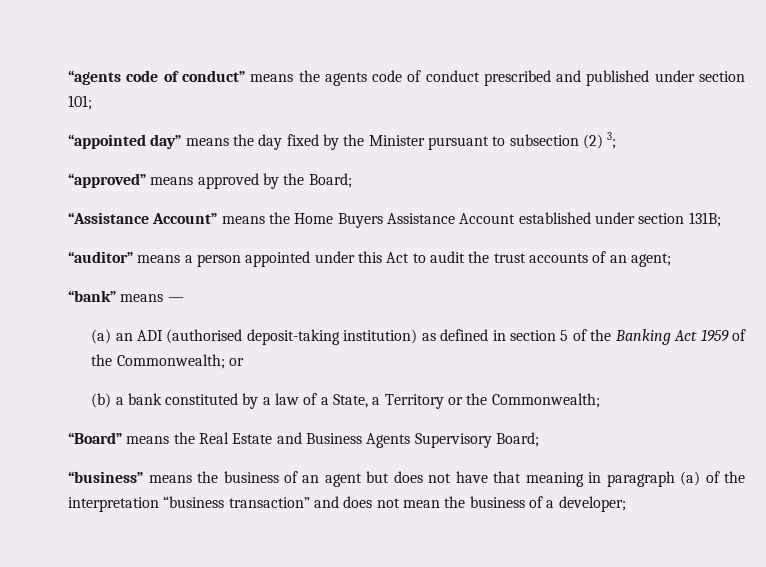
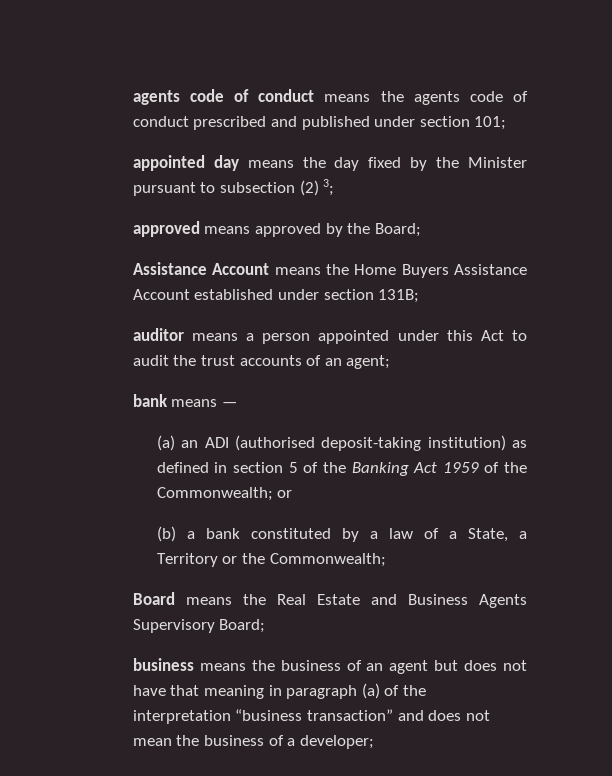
[68,70,245,85] “agents code of conduct” -> [132,89,315,105] agents code of conduct
[68,134,182,149] “appointed day” -> [132,155,239,171] appointed day
[68,173,147,188] “approved” -> [132,221,200,237] approved
[68,212,218,224] “Assistance Account” -> [132,262,270,275] Assistance Account
[68,251,134,263] “auditor” -> [132,328,184,341] auditor
[68,290,117,302] “bank” -> [132,394,168,407] bank
[68,432,123,444] “Board” -> [132,592,175,605] Board
[68,471,144,483] “business” -> [132,658,194,671] business

